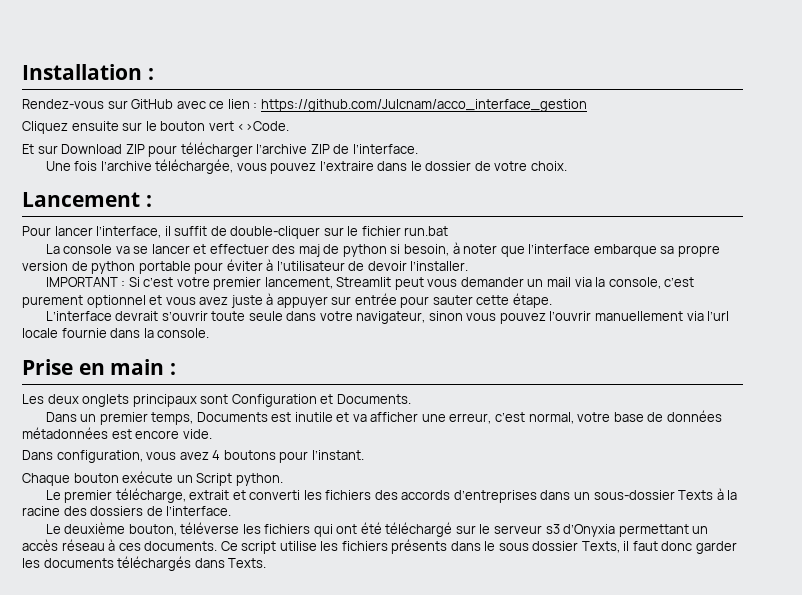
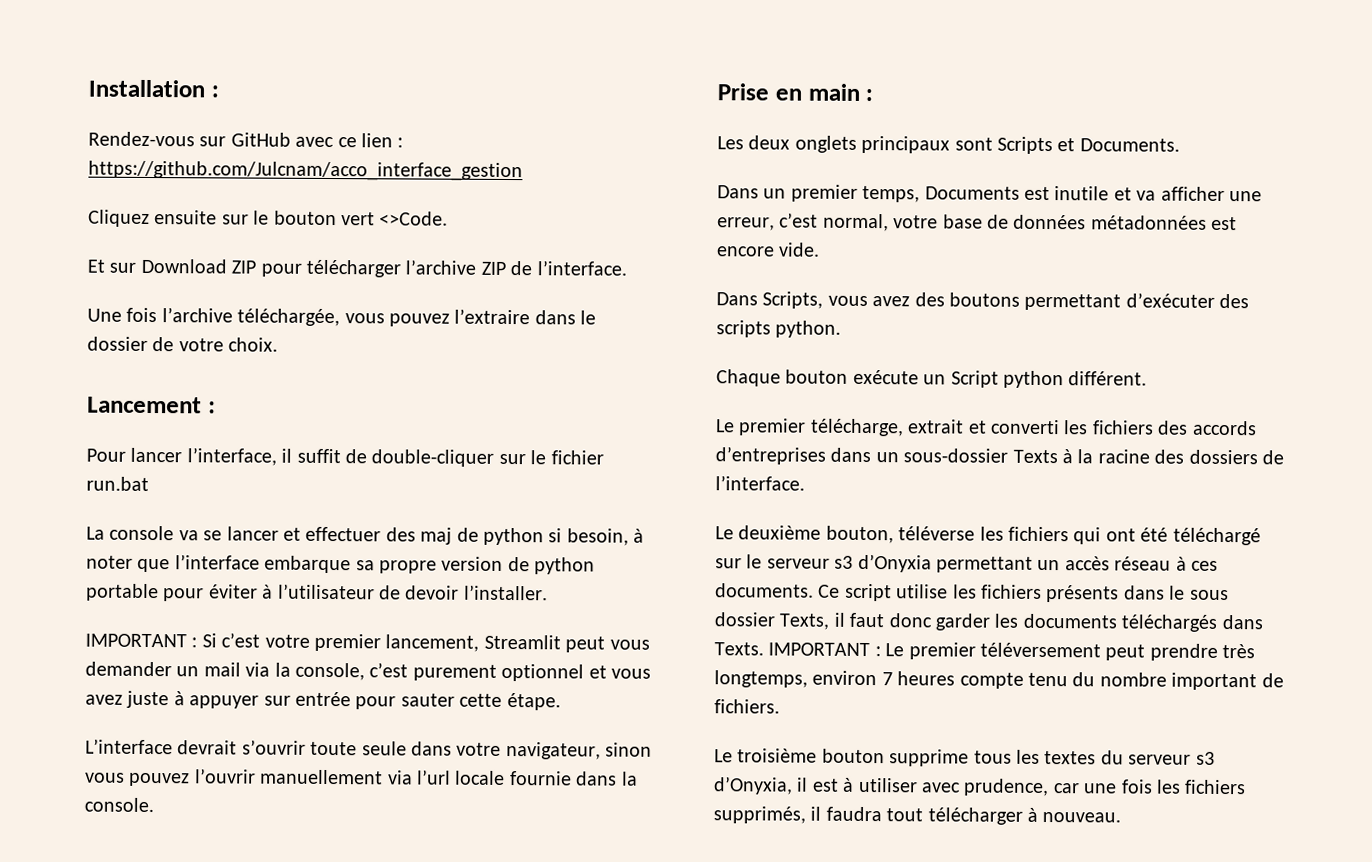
[231,394,317,407] Configuration -> [997,136,1053,155] Scripts
[56,450,364,463] configuration, vous avez 4 boutons pour l’instant. -> [762,291,1250,311] [716,320,842,338] Scripts, vous avez des boutons permettant d’exécuter des scripts python.
[235,473,283,486] python. -> [1003,370,1148,389] python différent.
(267, 563) none -> [768,642,1256,661] [714,670,1284,691] [714,699,780,714] [714,748,1215,767] [713,776,1247,797] [713,806,1122,825] IMPORTANT : Le premier téléversement peut prendre très longtemps, environ 7 heures compte tenu du nombre important de fichiers. // Le troisième bouton supprime tous les textes du serveur s3 d’Onyxia, il est à utiliser avec prudence, car une fois les fichiers supprimés, il faudra tout télécharger à nouveau.

